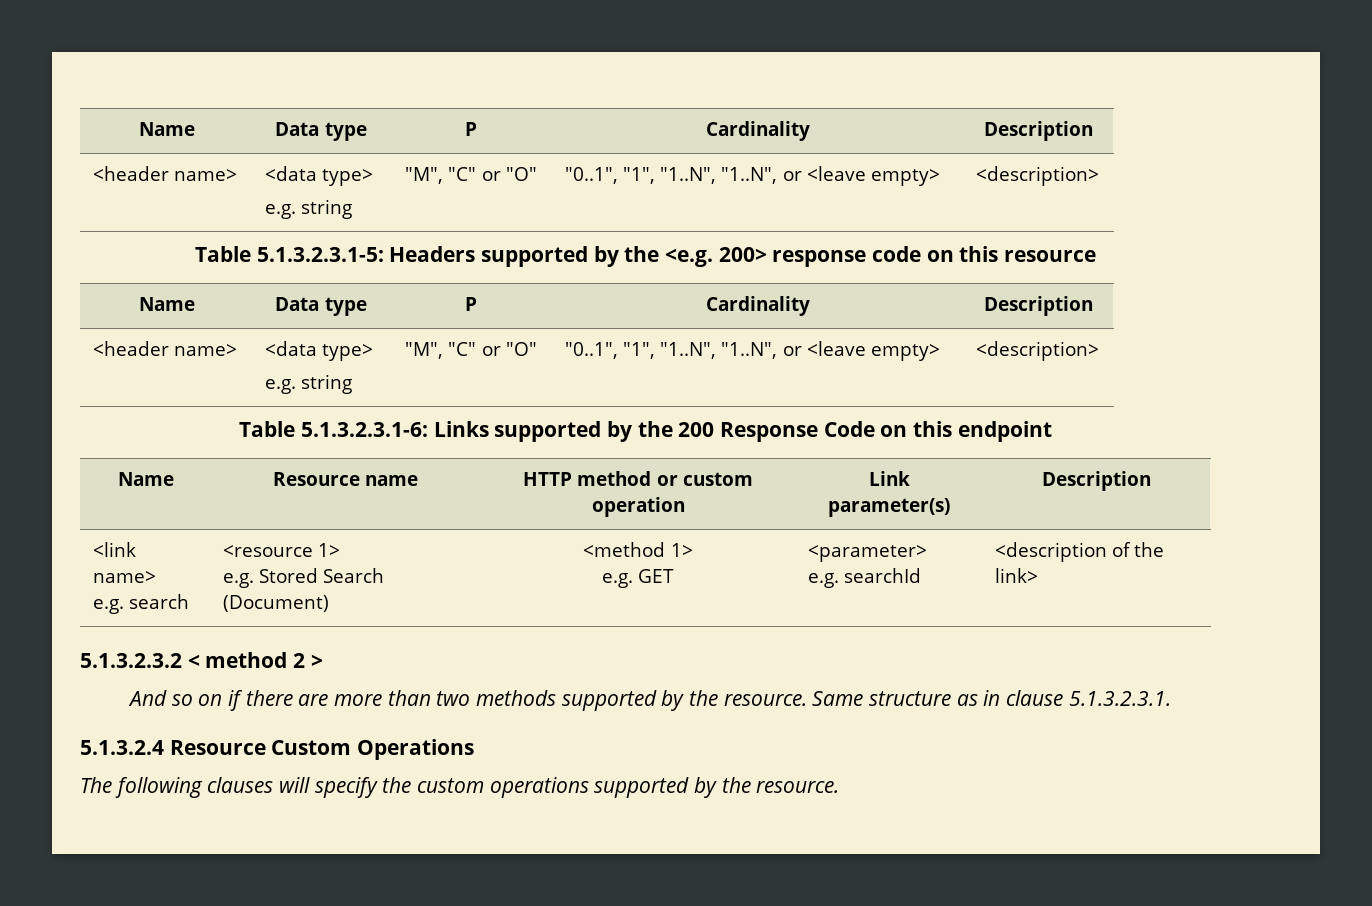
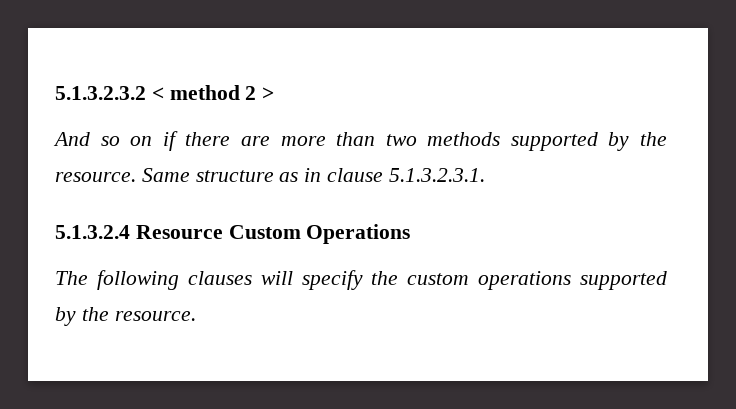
[138,122,195,136] [275,122,367,141] [465,122,477,136] [706,121,810,141] [984,121,1093,141] [93,166,238,181] [265,166,374,186] [265,199,353,219] [405,167,537,184] [565,166,940,186] [976,166,1100,186] [194,246,1097,267] [138,297,195,311] [275,297,367,316] [465,297,477,311] [706,296,810,316] [984,296,1093,316] [93,341,238,356] [265,341,374,361] [265,374,353,394] [405,342,537,359] [565,341,940,361] [976,341,1100,361] [239,421,1052,442] [117,472,174,486] [272,472,419,486] [523,471,753,486] [591,497,685,517] [868,471,910,486] [828,498,950,517] [1042,471,1151,491] [93,542,137,557] [93,571,157,583] [93,594,190,614] [223,543,341,557] [223,568,385,588] [223,595,330,612] [583,542,693,557] [601,569,675,588] [808,545,928,562] [808,568,922,588] [995,542,1165,562] [995,568,1039,583] Name | Data type | P | Cardinality | Description // <header name> | <data type> // e.g. string | "M", "C" or "O" | "0..1", "1", "1..N", "1..N", or <leave empty> | <description> // Table 5.1.3.2.3.1-5: Headers supported by the <e.g. 200> response code on this resource // Name | Data type | P | Cardinality | Description // <header name> | <data type> // e.g. string | "M", "C" or "O" | "0..1", "1", "1..N", "1..N", or <leave empty> | <description> // Table 5.1.3.2.3.1-6: Links supported by the 200 Response Code on this endpoint // Name | Resource name | HTTP method or custom operation | Link parameter(s) | Description // <link name> // e.g. search | <resource 1> // e.g. Stored Search (Document) | <method 1> // e.g. GET | <parameter> // e.g. searchId | <description of the link> // -> (55, 93) none

